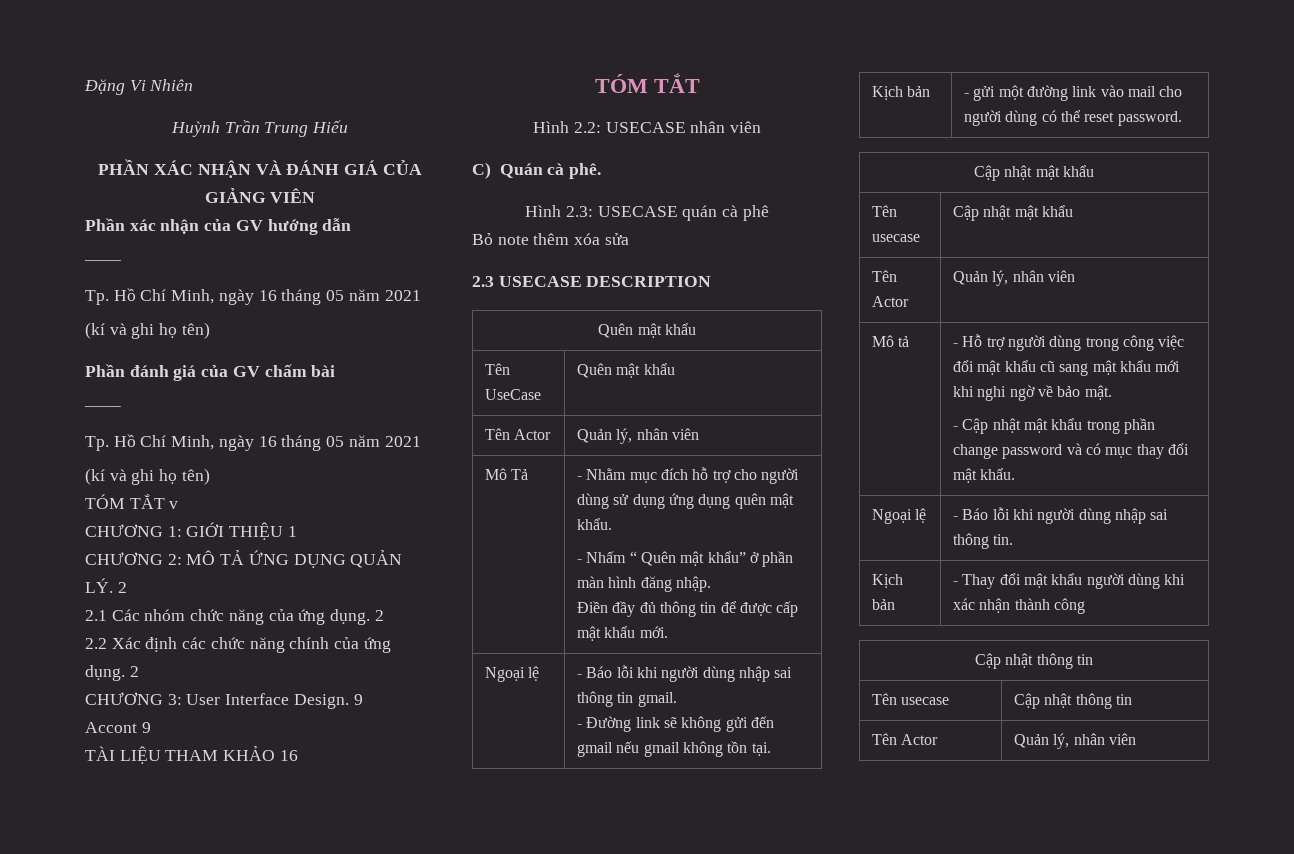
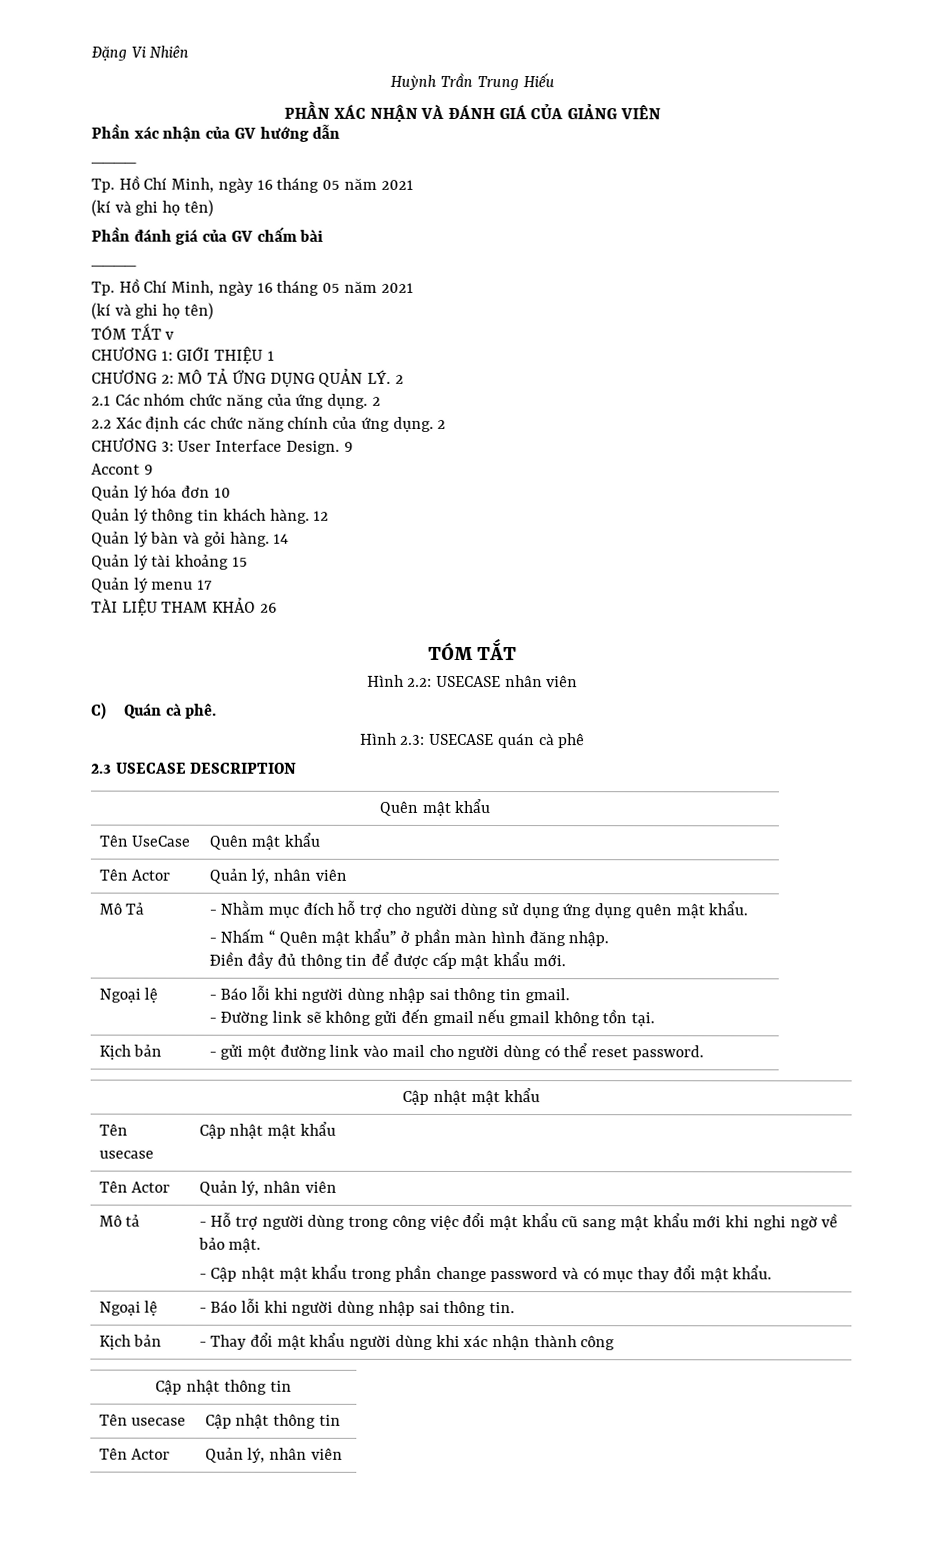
(151, 727) none -> [91,485,231,501] [91,508,330,524] [91,531,290,547] [91,554,248,570] [91,577,214,593] // Quản lý hóa đơn 10 // Quản lý thông tin khách hàng. 12 // Quản lý bàn và gỏi hàng. 14 // Quản lý tài khoảng 15 // Quản lý menu 17
[279,750,298,761] 16 -> [259,602,277,613] 26
[472,233,629,245] // Bỏ note thêm xóa sửa -> (586, 741) none

